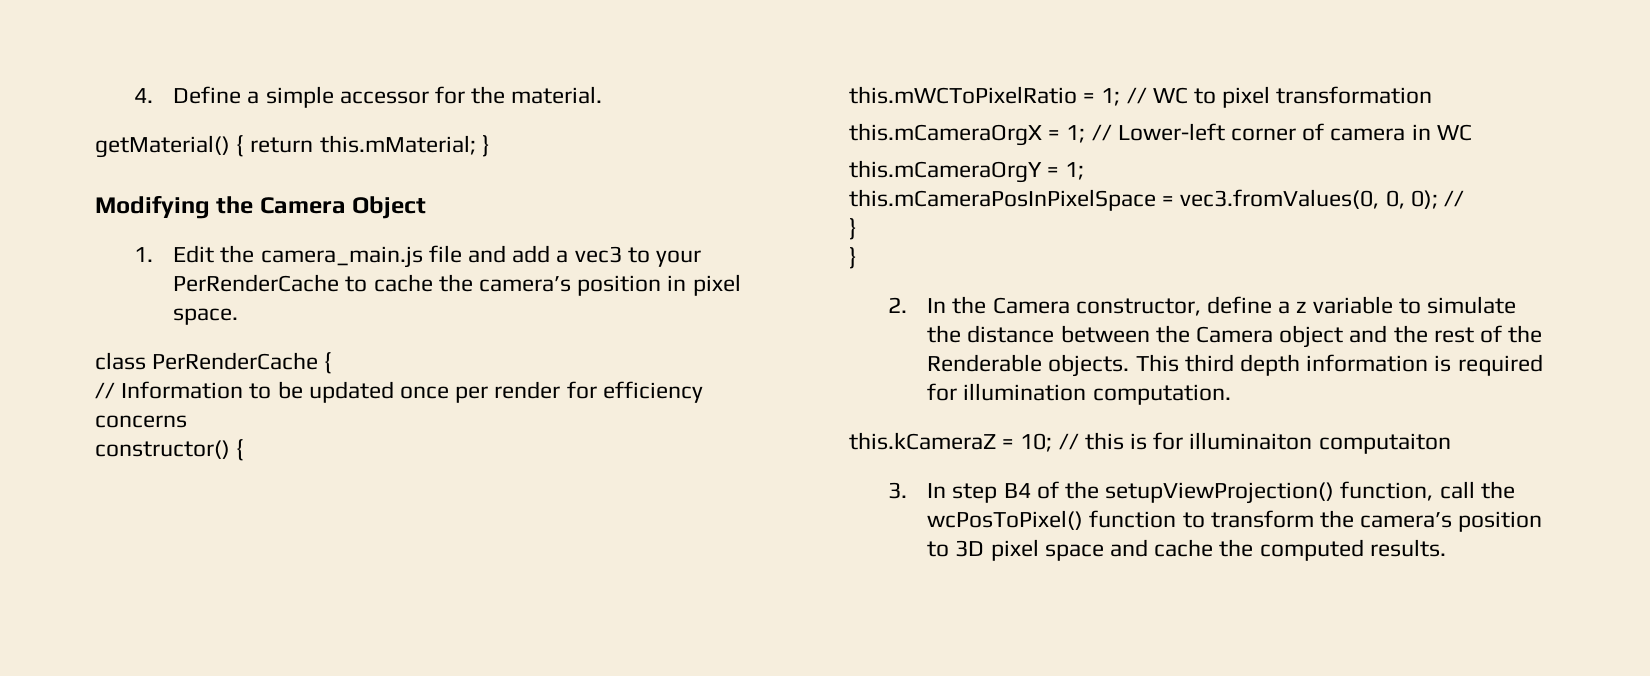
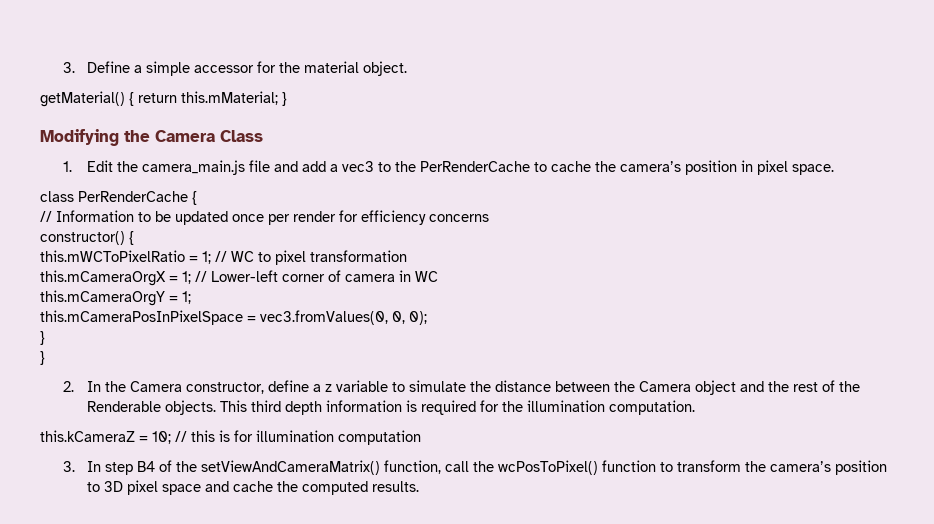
[134,88,154,103] 4. -> [63,62,76,73] 3.
[511,86,603,104] material. -> [303,61,407,76] material object.
[352,196,427,219] Object -> [220,130,263,142] Class
[656,250,702,267] your -> [394,161,416,172] the
[1444,190,1465,207] // -> (427, 318) none
(958, 392) none -> [501,401,523,412] the
[1189,432,1451,454] illuminaiton computaiton -> [256,430,421,445] illumination computation
[1105,482,1335,504] setupViewProjection() -> [200,460,380,475] setViewAndCameraMatrix()

